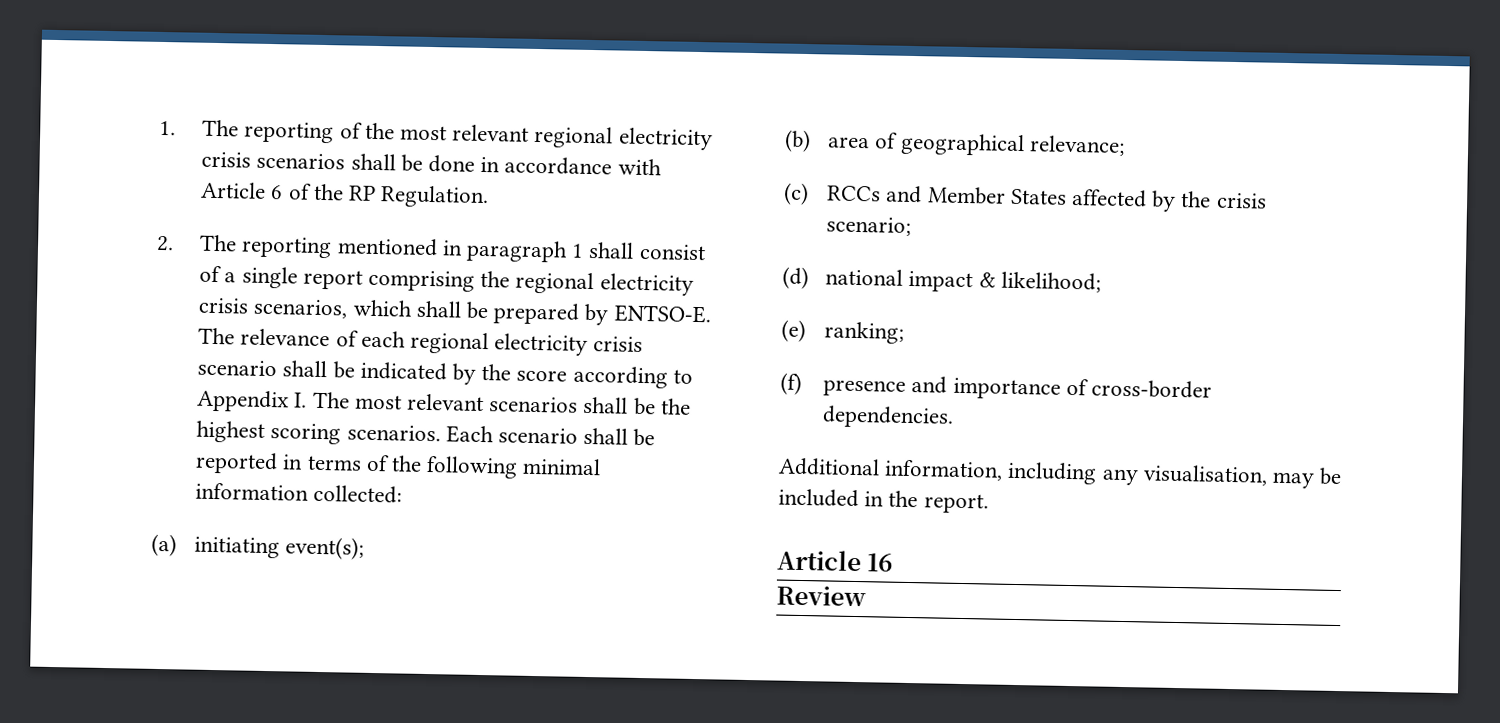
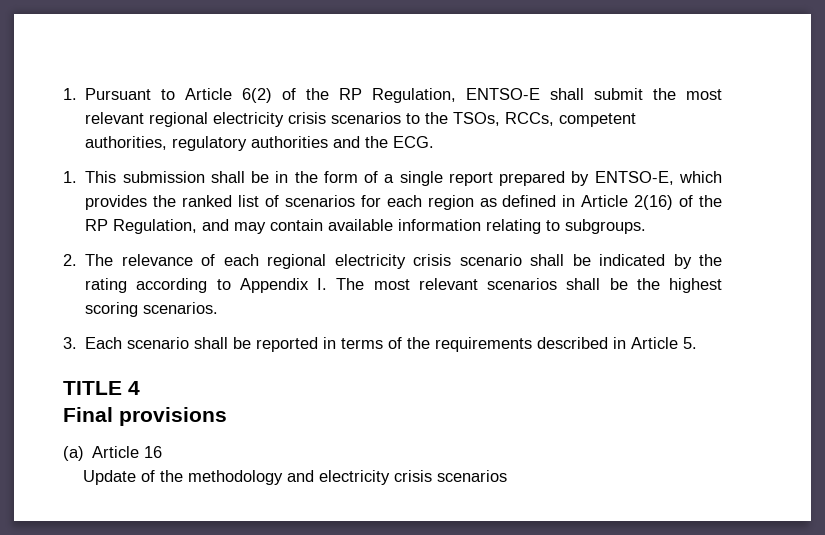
[159,119,363,144] 1. The reporting of -> [63,88,644,103] 1. Pursuant to Article 6(2) of the RP Regulation, ENTSO-E shall submit
[350,153,662,176] [200,181,490,209] [156,234,706,263] [199,265,694,296] [198,297,712,326] shall be done in accordance with Article 6 of the RP Regulation. // 2. The reporting mentioned in paragraph 1 shall consist of a single report comprising the regional electricity crisis scenarios, which shall be prepared by ENTSO-E. -> [406,112,637,127] [85,136,435,151] [63,171,722,186] [85,195,722,210] [85,219,647,234] [63,254,77,266] to the TSOs, RCCs, competent authorities, regulatory authorities and the ECG. // 1. This submission shall be in the form of a single report prepared by ENTSO-E, which provides the ranked list of scenarios for each region as defined in Article 2(16) of the RP Regulation, and may contain available information relating to subgroups. // 2.
[516,369,568,382] score -> [85,278,128,293] rating
(441, 433) none -> [63,337,77,349] // 3.
[426,455,602,479] [195,482,403,504] [151,533,365,560] [784,129,1125,157] [783,182,1267,212] [826,216,912,236] [782,266,1101,293] [781,319,905,344] [780,372,1212,400] [822,405,955,429] [778,457,1343,489] [778,488,989,514] [777,549,894,572] [776,585,866,607] following minimal information collected: // (a) initiating event(s); // (b) area of geographical relevance; // (c) RCCs and Member States affected by the crisis scenario; // (d) national impact & likelihood; // (e) ranking; // (f) presence and importance of cross-border dependencies. // Additional information, including any visualisation, may be included in the report. // Article 16 // Review -> [435,337,698,352] [63,381,140,395] [63,407,227,426] [63,446,163,461] [82,470,507,485] requirements described in Article 5. // TITLE 4 // Final provisions // (a) Article 16 // Update of the methodology and electricity crisis scenarios

